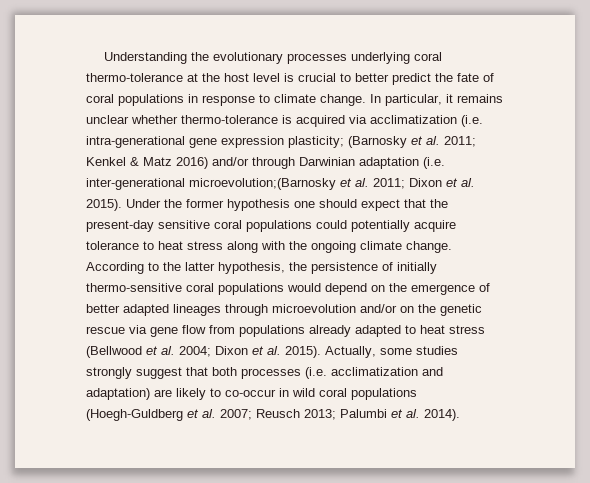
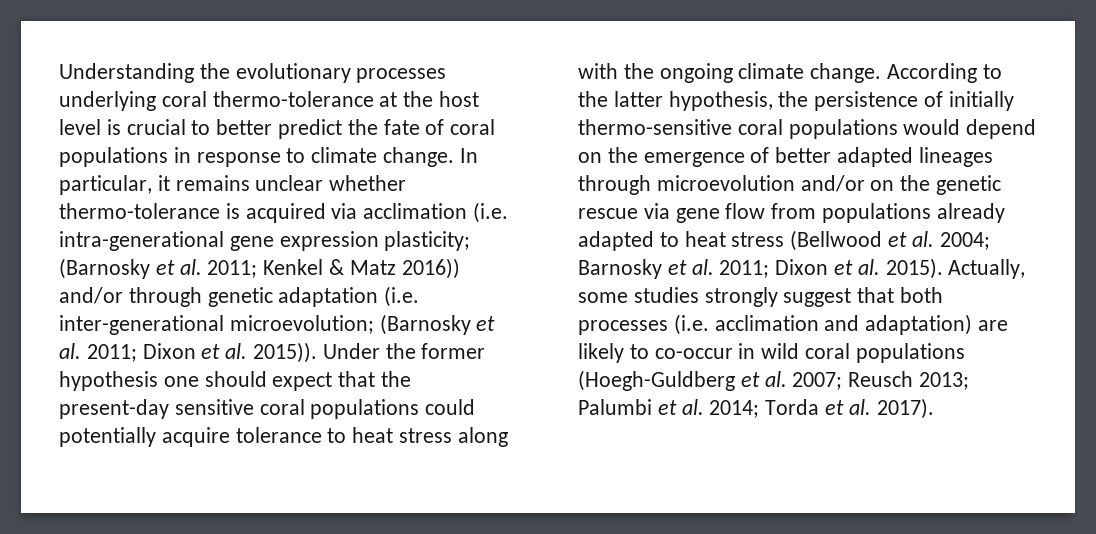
[370,115,457,124] acclimatization -> [363,203,468,219] acclimation
[176,157,208,169] 2016) -> [401,258,460,279] 2016))
[299,157,355,166] Darwinian -> [207,287,273,307] genetic
[189,178,475,190] [86,199,122,211] microevolution;(Barnosky et al. 2011; Dixon et al. 2015). -> [229,314,496,335] [59,342,318,363] microevolution; (Barnosky et al. 2011; Dixon et al. 2015)).
(211, 351) none -> [578,259,770,279] Barnosky et al. 2011;
[331,367,418,376] acclimatization -> [714,315,819,331] acclimation
[424,409,460,421] 2014). -> [709,398,934,419] 2014; Torda et al. 2017).

